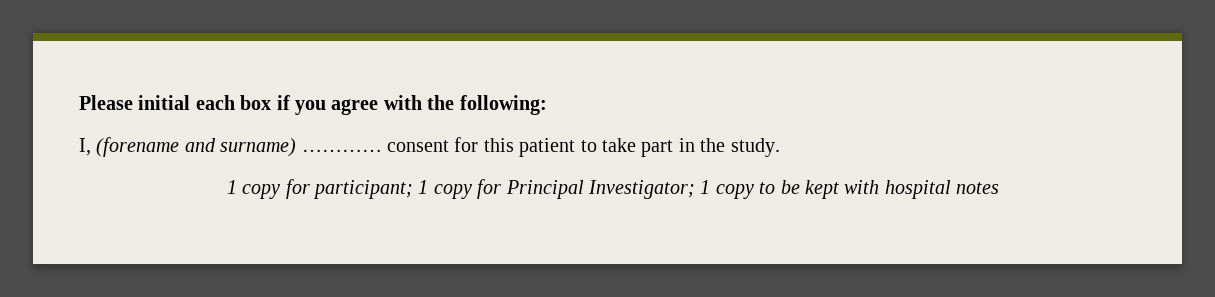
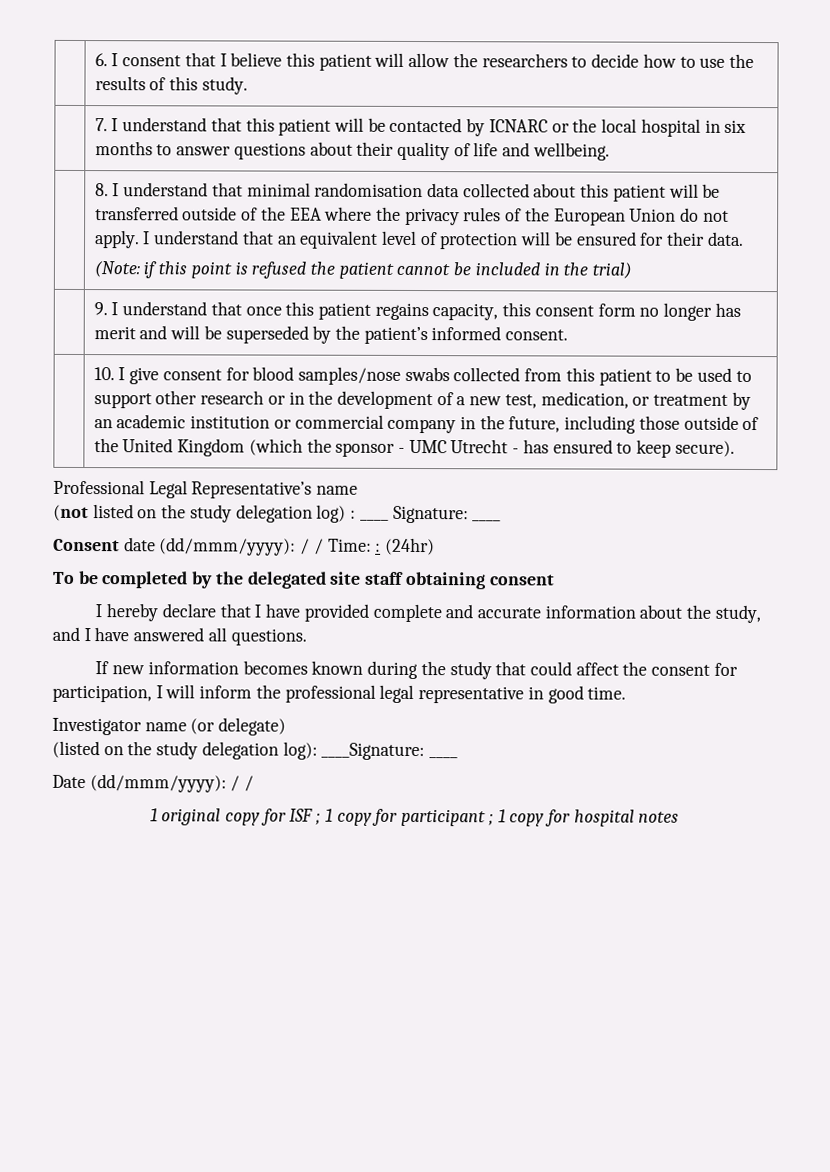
[79,95,547,115] [79,137,780,157] [226,179,880,199] Please initial each box if you agree with the following: // I, (forename and surname) ………… consent for this patient to take part in the study. // 1 copy for participant; 1 copy for Principal Investigator; 1 copy to be kept with -> [94,52,754,71] [94,76,248,95] [94,117,747,137] [94,141,610,161] [94,182,721,202] [94,206,729,226] [94,230,744,250] [93,261,633,279] [93,301,741,321] [93,325,569,345] [93,366,752,386] [93,390,751,410] [93,414,760,434] [93,438,735,458] [53,479,359,499] [53,504,502,524] [53,537,436,556] [53,571,555,590] [95,603,761,624] [52,626,307,646] [95,660,738,680] [52,684,627,704] [52,717,287,736] [52,740,459,761] [52,774,255,793] [149,808,571,827] | 6. I consent that I believe this patient will allow the researchers to decide how to use the results of this study. // | 7. I understand that this patient will be contacted by ICNARC or the local hospital in six months to answer questions about their quality of life and wellbeing. // | 8. I understand that minimal randomisation data collected about this patient will be transferred outside of the EEA where the privacy rules of the European Union do not apply. I understand that an equivalent level of protection will be ensured for their data. // (Note: if this point is refused the patient cannot be included in the trial) // | 9. I understand that once this patient regains capacity, this consent form no longer has merit and will be superseded by the patient’s informed consent. // | 10. I give consent for blood samples/nose swabs collected from this patient to be used to support other research or in the development of a new test, medication, or treatment by an academic institution or commercial company in the future, including those outside of the United Kingdom (which the sponsor - UMC Utrecht - has ensured to keep secure). // Professional Legal Representative’s name // (not listed on the study delegation log) : ____ Signature: ____ // Consent date (dd/mmm/yyyy): / / Time: : (24hr) // To be completed by the delegated site staff obtaining consent // I hereby declare that I have provided complete and accurate information about the study, and I have answered all questions. // If new information becomes known during the study that could affect the consent for participation, I will inform the professional legal representative in good time. // Investigator name (or delegate) // (listed on the study delegation log): ____Signature: ____ // Date (dd/mmm/yyyy): / / // 1 original copy for ISF ; 1 copy for participant ; 1 copy for

